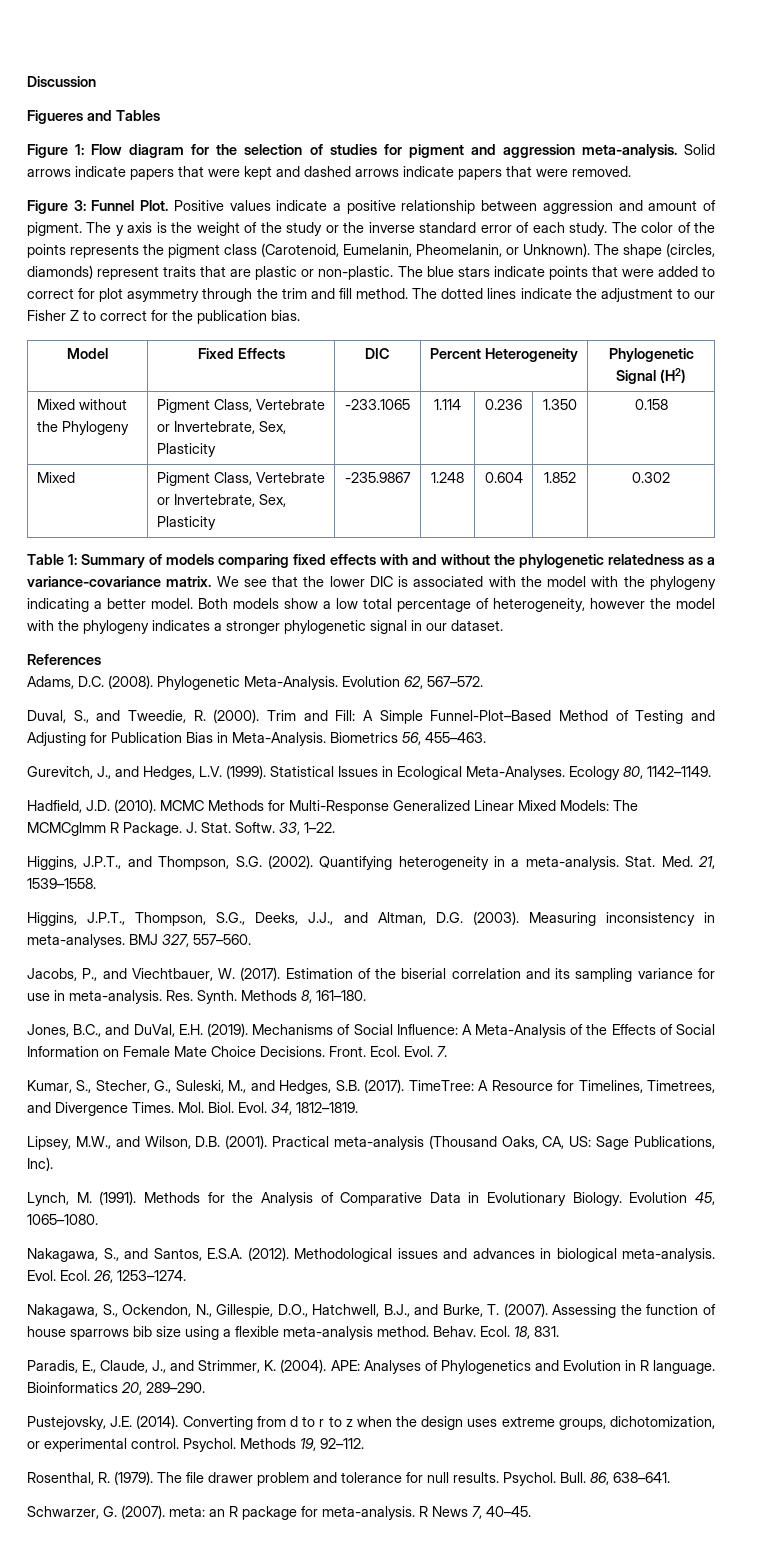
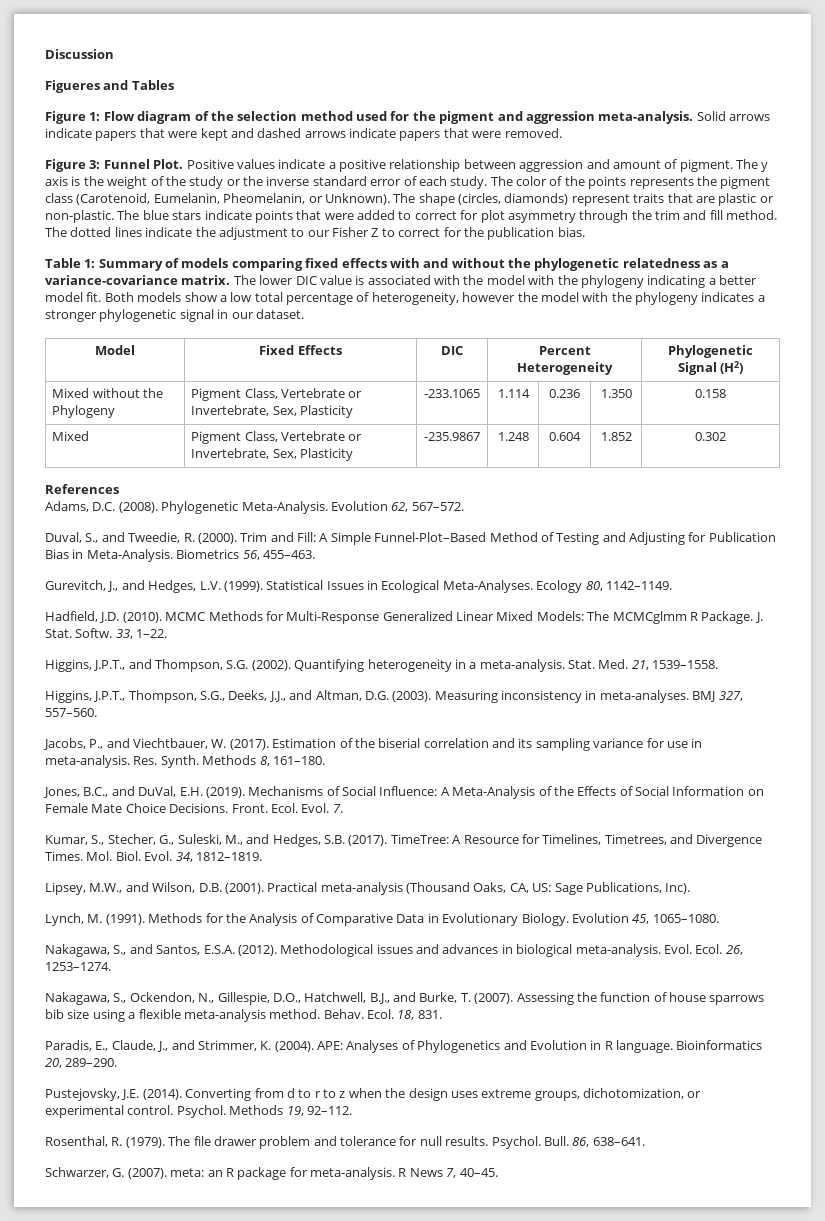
[191,144,402,155] for the selection of studies for -> [194,111,436,121] of the selection method used for the
(300, 315) none -> [45,258,729,271] [45,275,757,288] [45,292,765,305] [45,309,304,322] // Table 1: Summary of models comparing fixed effects with and without the phylogenetic relatedness as a variance-covariance matrix. The lower DIC value is associated with the model with the phylogeny indicating a better model fit. Both models show a low total percentage of heterogeneity, however the model with the phylogeny indicates a stronger phylogenetic signal in our dataset.
[27,554,715,568] [27,576,716,590] [27,598,715,612] [27,620,503,634] // Table 1: Summary of models comparing fixed effects with and without the phylogenetic relatedness as a variance-covariance matrix. We see that the lower DIC is associated with the model with the phylogeny indicating a better model. Both models show a low total percentage of heterogeneity, however the model with the phylogeny indicates a stronger phylogenetic signal in our dataset. -> (726, 436) none

